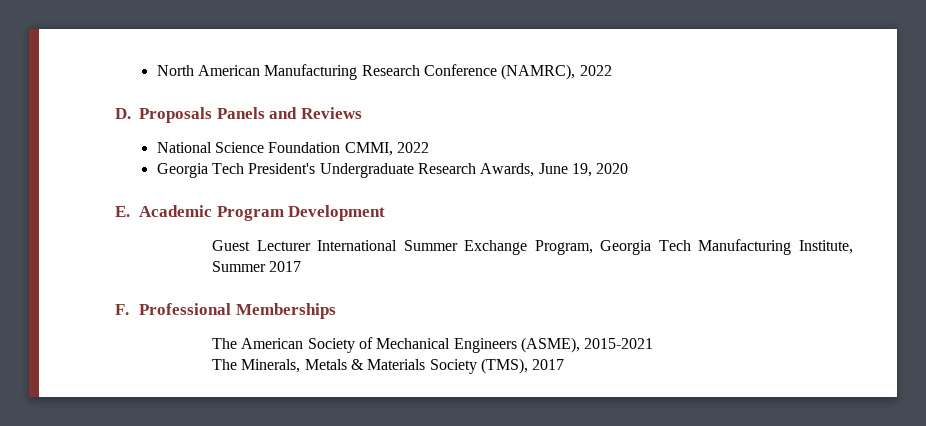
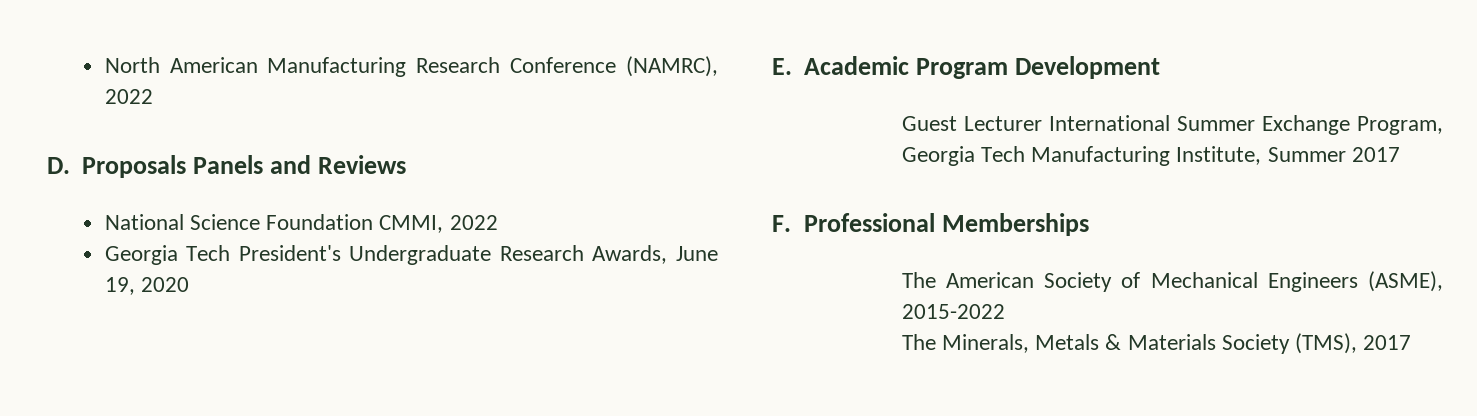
[584,338,654,349] 2015-2021 -> [901,304,1005,319] 2015-2022

